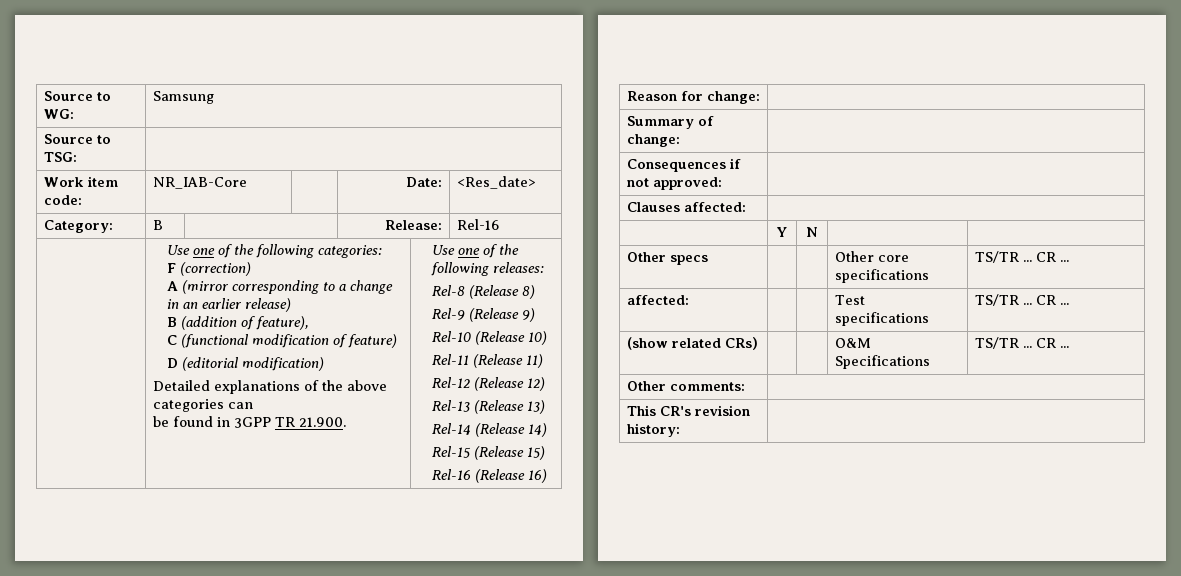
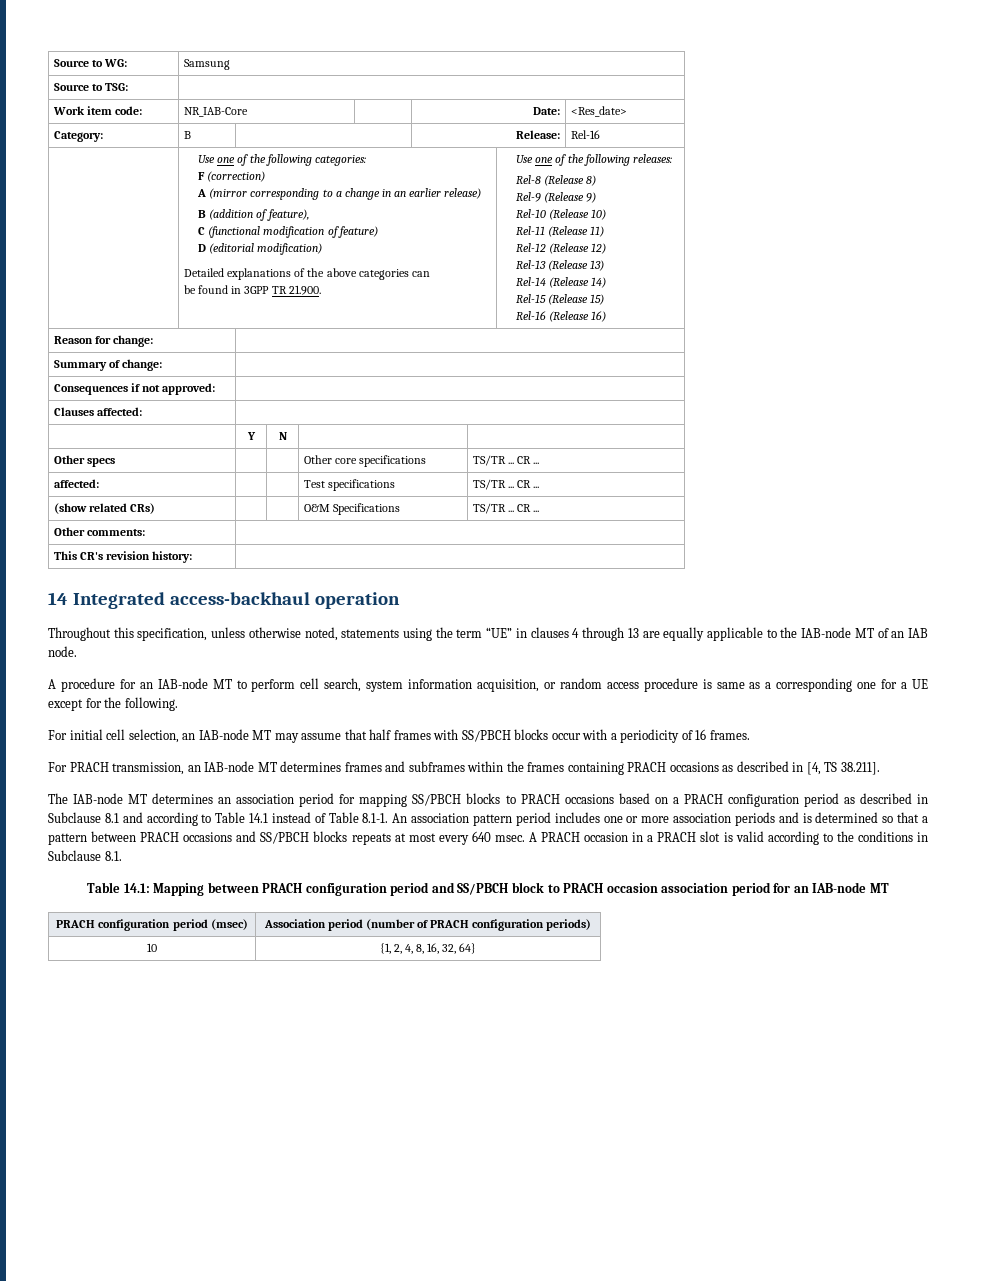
(680, 430) none -> [48,592,400,609] [48,627,929,641] [48,646,77,657] [48,678,928,692] [48,697,178,711] [48,729,750,743] [48,761,880,775] [48,793,928,807] [48,812,928,826] [48,831,929,845] [48,850,122,861] [87,882,889,896] [56,919,248,931] [263,919,592,931] [147,943,157,952] [379,943,477,954] // 14 Integrated access-backhaul operation // Throughout this specification, unless otherwise noted, statements using the term “UE” in clauses 4 through 13 are equally applicable to the IAB-node MT of an IAB node. // A procedure for an IAB-node MT to perform cell search, system information acquisition, or random access procedure is same as a corresponding one for a UE except for the following. // For initial cell selection, an IAB-node MT may assume that half frames with SS/PBCH blocks occur with a periodicity of 16 frames. // For PRACH transmission, an IAB-node MT determines frames and subframes within the frames containing PRACH occasions as described in [4, TS 38.211]. // The IAB-node MT determines an association period for mapping SS/PBCH blocks to PRACH occasions based on a PRACH configuration period as described in Subclause 8.1 and according to Table 14.1 instead of Table 8.1-1. An association pattern period includes one or more association periods and is determined so that a pattern between PRACH occasions and SS/PBCH blocks repeats at most every 640 msec. A PRACH occasion in a PRACH slot is valid according to the conditions in Subclause 8.1. // Table 14.1: Mapping between PRACH configuration period and SS/PBCH block to PRACH occasion association period for an IAB-node MT // PRACH configuration period (msec) | Association period (number of PRACH configuration periods) // 10 | {1, 2, 4, 8, 16, 32, 64}

